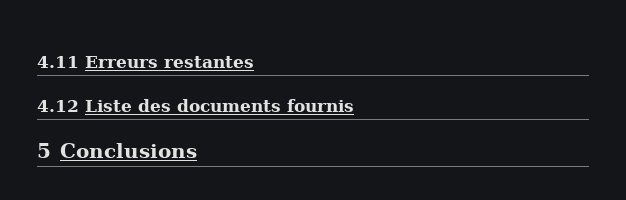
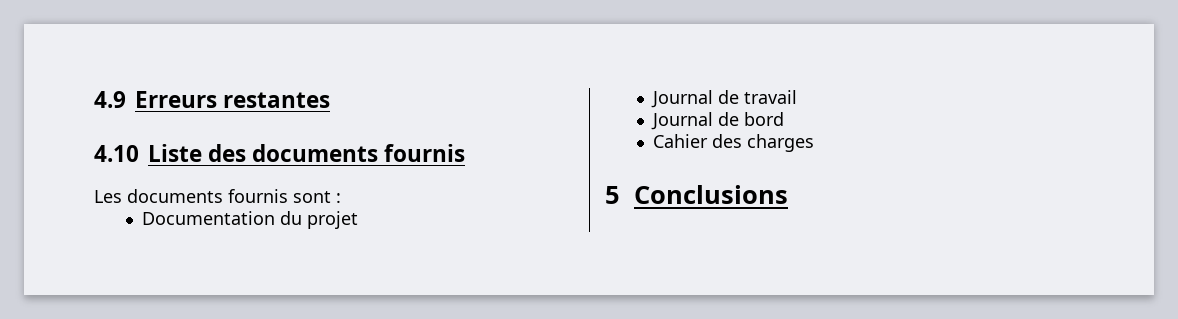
[37,56,79,68] 4.11 -> [94,91,126,108] 4.9
[37,100,79,112] 4.12 -> [94,145,139,162] 4.10
(355, 105) none -> [94,189,341,203] [142,211,359,229] [651,90,798,108] [651,112,785,130] [653,134,815,152] // Les documents fournis sont : // Documentation du projet // Journal de travail // Journal de bord // Cahier des charges

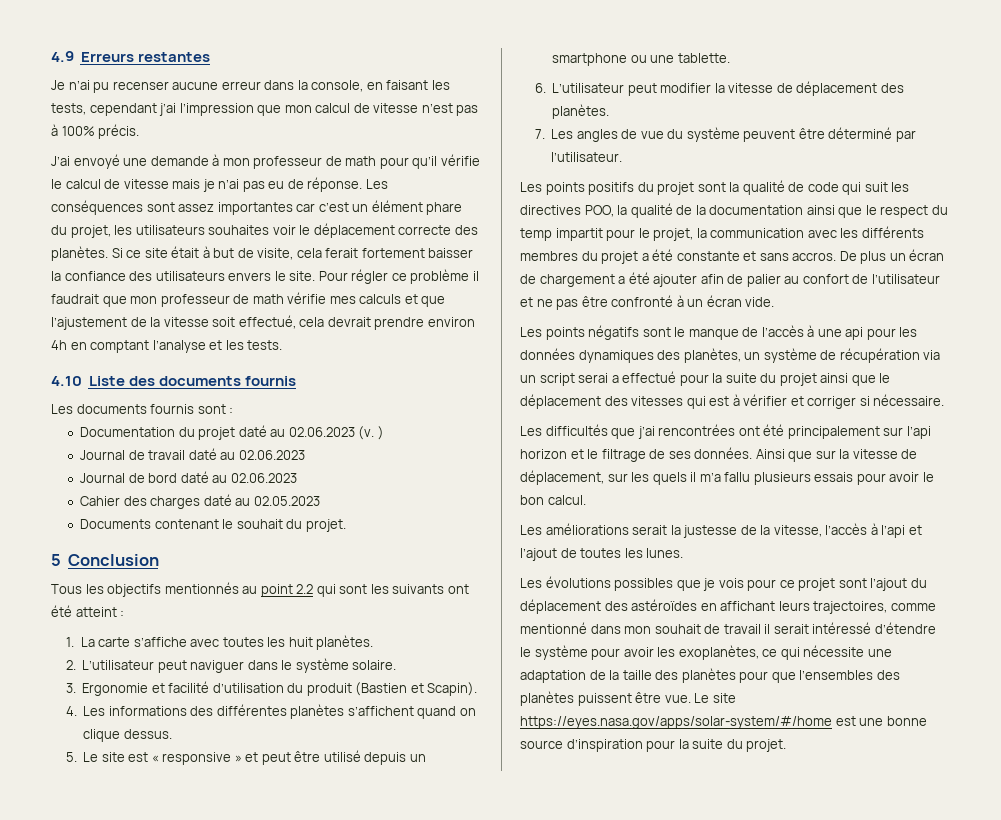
(331, 100) none -> [51,80,450,93] [51,103,479,116] [51,124,140,139] [51,154,480,169] [51,177,388,192] [51,200,463,215] [51,223,478,238] [51,246,474,261] [51,269,479,284] [51,292,446,307] [51,315,475,330] [51,340,283,353] // Je n’ai pu recenser aucune erreur dans la console, en faisant les tests, cependant j’ai l’impression que mon calcul de vitesse n’est pas à 100% précis. // J’ai envoyé une demande à mon professeur de math pour qu’il vérifie le calcul de vitesse mais je n’ai pas eu de réponse. Les conséquences sont assez importantes car c’est un élément phare du projet, les utilisateurs souhaites voir le déplacement correcte des planètes. Si ce site était à but de visite, cela ferait fortement baisser la confiance des utilisateurs envers le site. Pour régler ce problème il faudrait que mon professeur de math vérifie mes calculs et que l’ajustement de la vitesse soit effectué, cela devrait prendre environ 4h en comptant l’analyse et les tests.
(359, 220) none -> [238,425,384,440] daté au 02.06.2023 (v. )
(798, 97) none -> [188,448,305,460] daté au 02.06.2023
(785, 119) none -> [180,471,297,483] daté au 02.06.2023
[605,185,788,204] // 5 Conclusions -> [203,494,320,506] [80,519,346,532] [51,554,159,566] [51,582,469,597] [51,605,125,617] [65,635,374,650] [65,658,397,673] [65,681,478,696] [65,704,476,719] [83,729,172,742] [65,750,426,765] [552,53,730,66] [534,81,904,96] [552,104,610,119] [534,127,916,142] [551,152,623,162] [520,180,910,195] [520,203,948,218] [520,226,924,241] [520,249,945,264] [520,272,940,287] [520,295,775,310] [520,325,918,340] [520,348,941,363] [520,371,891,386] [520,394,945,409] [520,424,931,439] [520,447,918,462] [520,470,934,485] [520,495,586,505] [520,523,922,538] [520,548,684,561] [520,576,927,591] [520,599,936,614] [520,622,936,634] [520,645,892,660] [520,668,900,683] [520,691,736,706] [520,716,927,729] [520,739,787,752] daté au 02.05.2023 // Documents contenant le souhait du projet. // 5 Conclusion // Tous les objectifs mentionnés au point 2.2 qui sont les suivants ont été atteint : // 1. La carte s’affiche avec toutes les huit planètes. // 2. L’utilisateur peut naviguer dans le système solaire. // 3. Ergonomie et facilité d’utilisation du produit (Bastien et Scapin). // 4. Les informations des différentes planètes s’affichent quand on clique dessus. // 5. Le site est « responsive » et peut être utilisé depuis un smartphone ou une tablette. // 6. L’utilisateur peut modifier la vitesse de déplacement des planètes. // 7. Les angles de vue du système peuvent être déterminé par l’utilisateur. // Les points positifs du projet sont la qualité de code qui suit les directives POO, la qualité de la documentation ainsi que le respect du temp impartit pour le projet, la communication avec les différents membres du projet a été constante et sans accros. De plus un écran de chargement a été ajouter afin de palier au confort de l’utilisateur et ne pas être confronté à un écran vide. // Les points négatifs sont le manque de l’accès à une api pour les données dynamiques des planètes, un système de récupération via un script serai a effectué pour la suite du projet ainsi que le déplacement des vitesses qui est à vérifier et corriger si nécessaire. // Les difficultés que j’ai rencontrées ont été principalement sur l’api horizon et le filtrage de ses données. Ainsi que sur la vitesse de déplacement, sur les quels il m’a fallu plusieurs essais pour avoir le bon calcul. // Les améliorations serait la justesse de la vitesse, l’accès à l’api et l’ajout de toutes les lunes. // Les évolutions possibles que je vois pour ce projet sont l’ajout du déplacement des astéroïdes en affichant leurs trajectoires, comme mentionné dans mon souhait de travail il serait intéressé d’étendre le système pour avoir les exoplanètes, ce qui nécessite une adaptation de la taille des planètes pour que l’ensembles des planètes puissent être vue. Le site https://eyes.nasa.gov/apps/solar-system/#/home est une bonne source d’inspiration pour la suite du projet.

